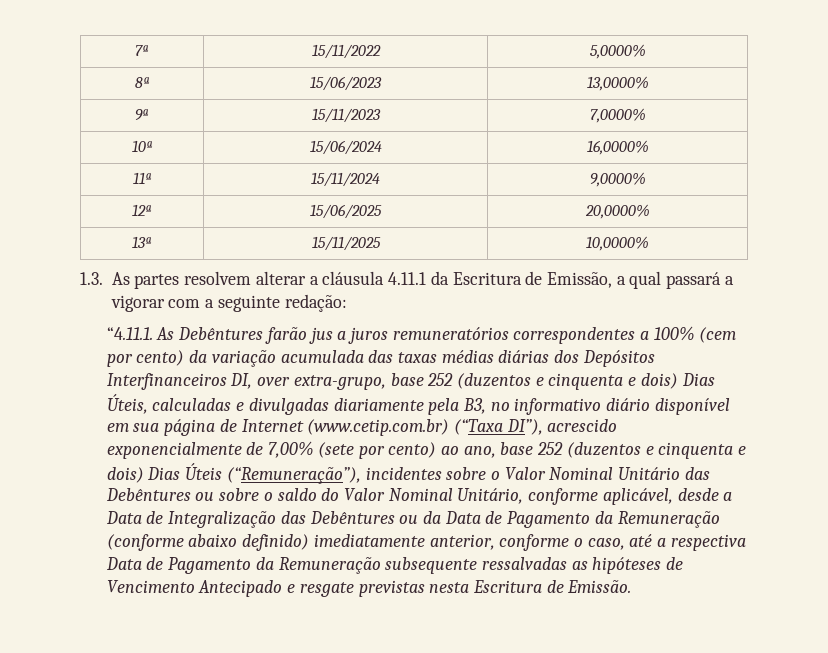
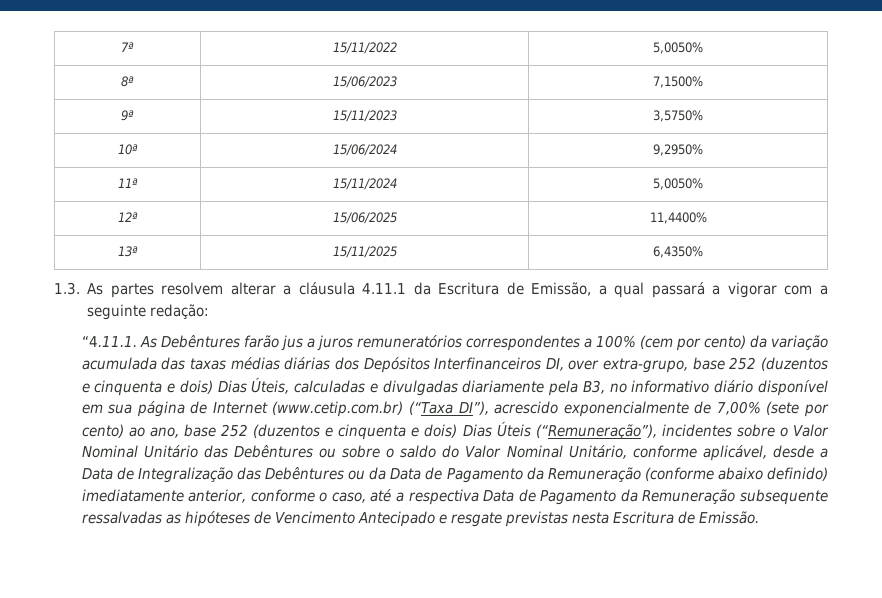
[589,44,646,59] 5,0000% -> [653,42,703,54] 5,0050%
[586,76,649,91] 13,0000% -> [653,76,703,88] 7,1500%
[589,108,646,123] 7,0000% -> [653,110,703,122] 3,5750%
[586,140,649,155] 16,0000% -> [653,144,703,156] 9,2950%
[589,172,646,187] 9,0000% -> [653,178,703,190] 5,0050%
[584,204,650,219] 20,0000% -> [649,212,707,224] 11,4400%
[586,236,649,251] 10,0000% -> [653,246,703,258] 6,4350%

